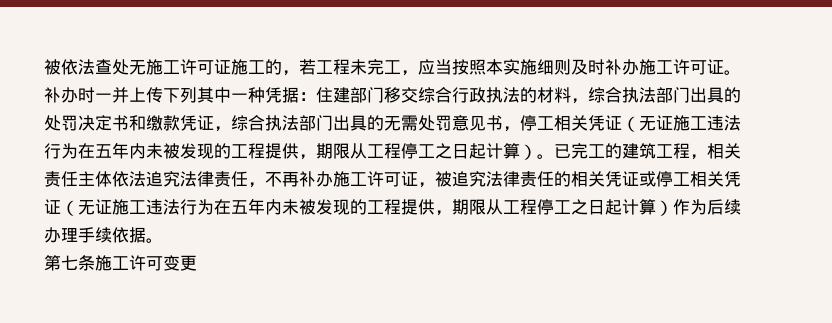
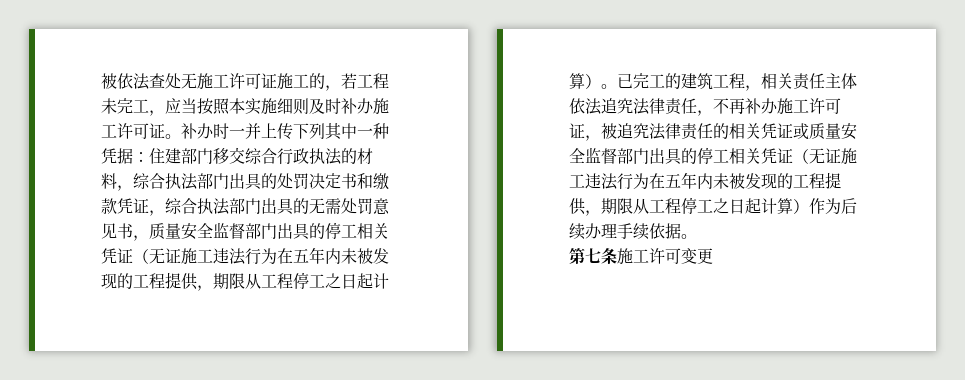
(520, 129) none -> [149,222,325,240] 质量安全监督部门出具的
(656, 179) none -> [809,123,857,140] [569,147,697,165] 质量安全监督部门出具的

